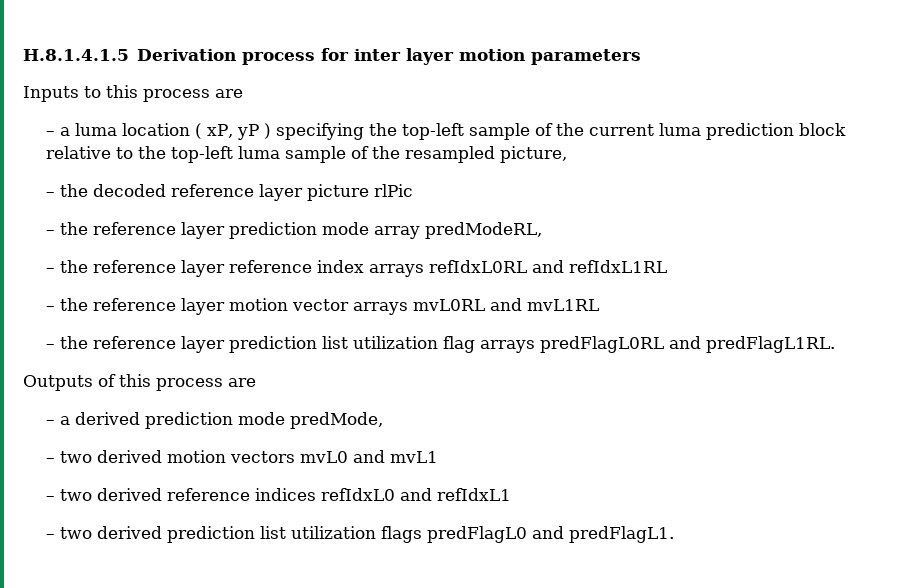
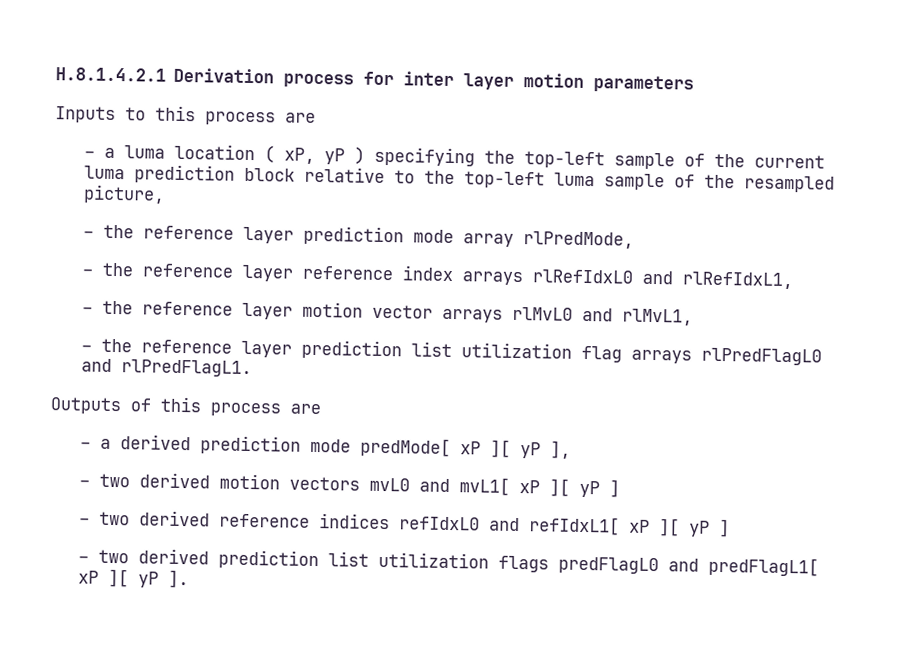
[23,49,129,61] H.8.1.4.1.5 -> [55,67,166,82] H.8.1.4.2.1
[45,184,413,201] // – the decoded reference layer picture rlPic -> (165, 194) none
[424,222,542,239] predModeRL, -> [522,231,634,249] rlPredMode,
[428,260,667,273] refIdxL0RL and refIdxL1RL -> [531,269,793,290] rlRefIdxL0 and rlRefIdxL1,
[412,298,599,311] mvL0RL and mvL1RL -> [511,306,693,326] rlMvL0 and rlMvL1,
[539,336,835,353] predFlagL0RL and predFlagL1RL. -> [700,347,822,366] [80,358,252,378] rlPredFlagL0 and rlPredFlagL1.
[289,412,383,429] predMode, -> [359,437,571,459] predMode[ xP ][ yP ],
[389,451,438,463] mvL1 -> [458,477,620,498] mvL1[ xP ][ yP ]
[436,488,511,501] refIdxL1 -> [528,516,730,538] refIdxL1[ xP ][ yP ]
[568,526,674,543] predFlagL1. -> [707,556,819,577] [77,568,189,589] predFlagL1[ xP ][ yP ].

